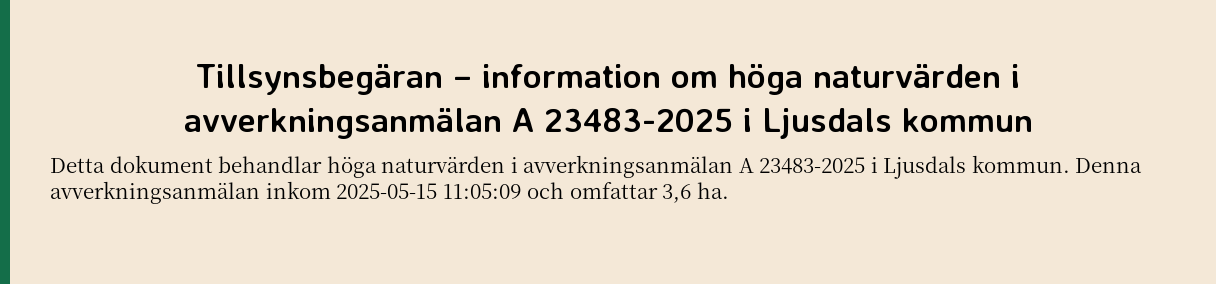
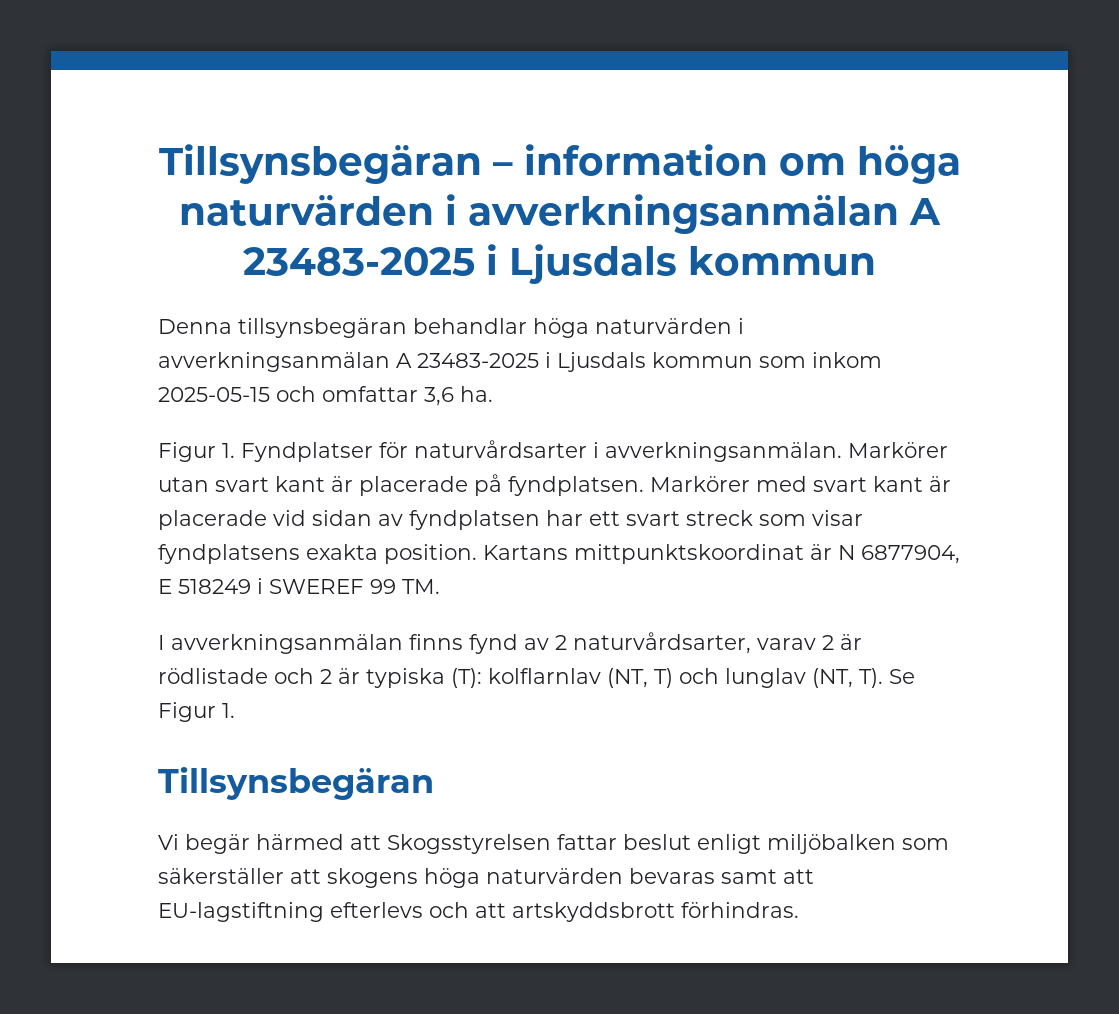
[50,155,213,173] Detta dokument -> [158,318,407,338] Denna tillsynsbegäran
[971,155,1143,173] [50,181,260,204] kommun. Denna avverkningsanmälan -> [652,352,806,368] kommun som
[442,183,522,199] 11:05:09 -> (270, 394) none
(729, 190) none -> [158,440,948,462] [158,474,951,496] [158,510,863,530] [158,544,960,564] [158,578,440,594] [158,632,862,654] [158,668,915,688] [158,702,235,722] [158,767,434,800] [158,834,949,854] [158,868,814,888] [158,902,799,922] // Figur 1. Fyndplatser för naturvårdsarter i avverkningsanmälan. Markörer utan svart kant är placerade på fyndplatsen. Markörer med svart kant är placerade vid sidan av fyndplatsen har ett svart streck som visar fyndplatsens exakta position. Kartans mittpunktskoordinat är N 6877904, E 518249 i SWEREF 99 TM. // I avverkningsanmälan finns fynd av 2 naturvårdsarter, varav 2 är rödlistade och 2 är typiska (T): kolflarnlav (NT, T) och lunglav (NT, T). Se Figur 1. // Tillsynsbegäran // Vi begär härmed att Skogsstyrelsen fattar beslut enligt miljöbalken som säkerställer att skogens höga naturvärden bevaras samt att EU-lagstiftning efterlevs och att artskyddsbrott förhindras.

